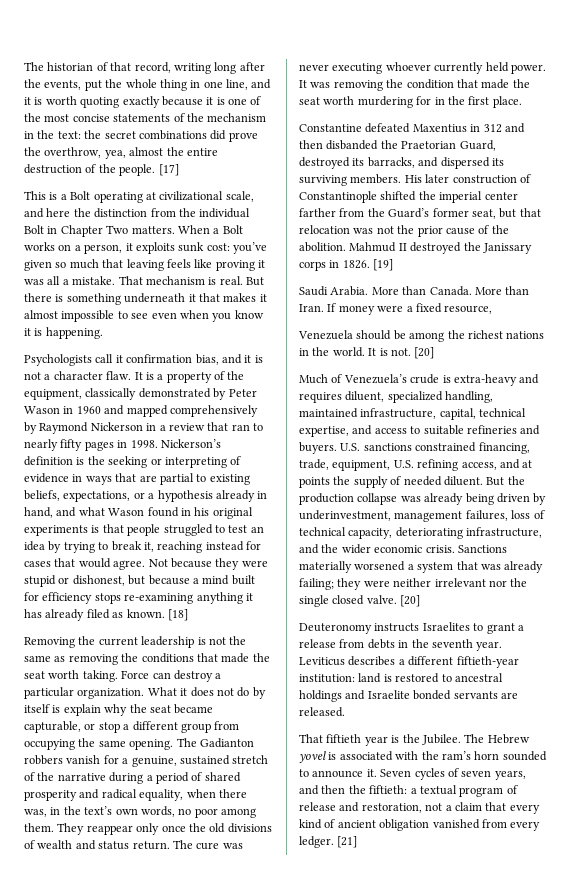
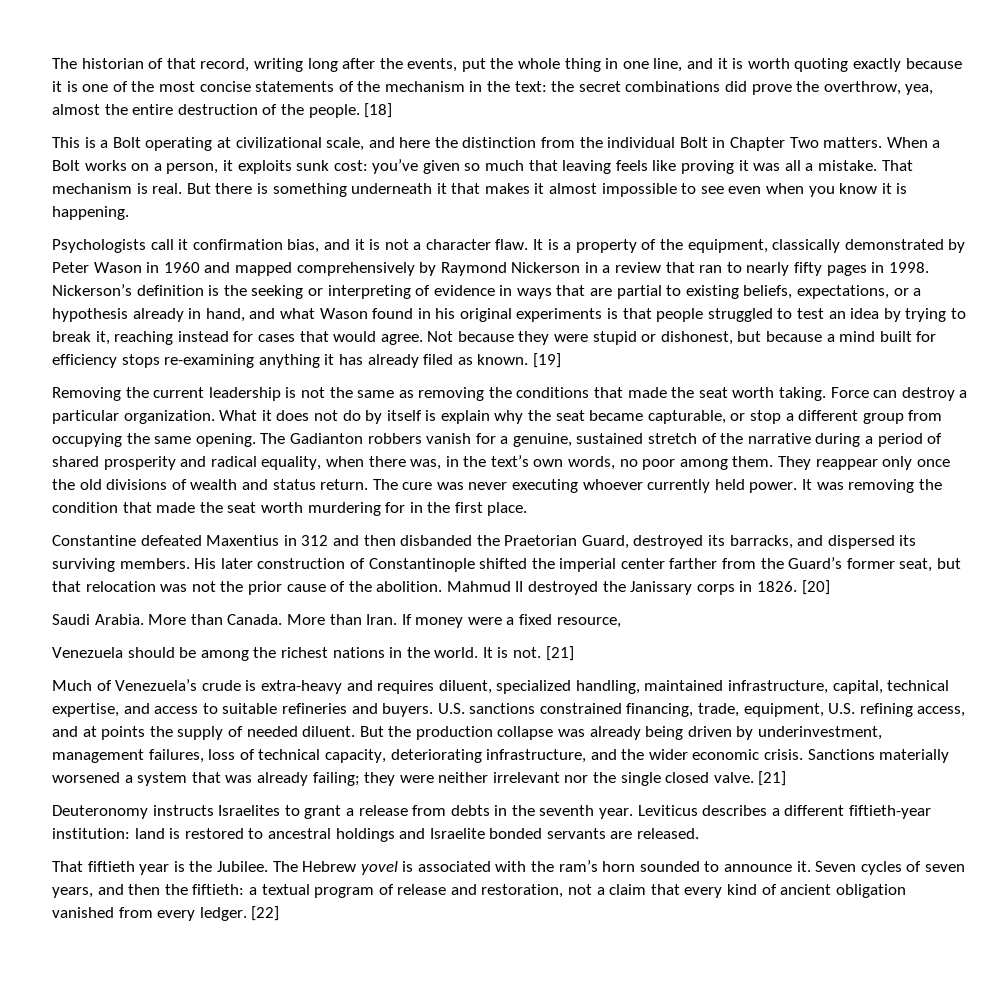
[158,164,179,176] [17] -> [364,103,393,118] [18]
[167,609,188,621] [18] -> [532,353,561,368] [19]
[373,259,394,271] [19] -> [801,580,830,595] [20]
[414,347,435,359] [20] -> [545,646,574,661] [21]
[400,595,421,607] [20] -> [758,771,787,786] [21]
[337,836,358,848] [21] -> [251,906,280,921] [22]

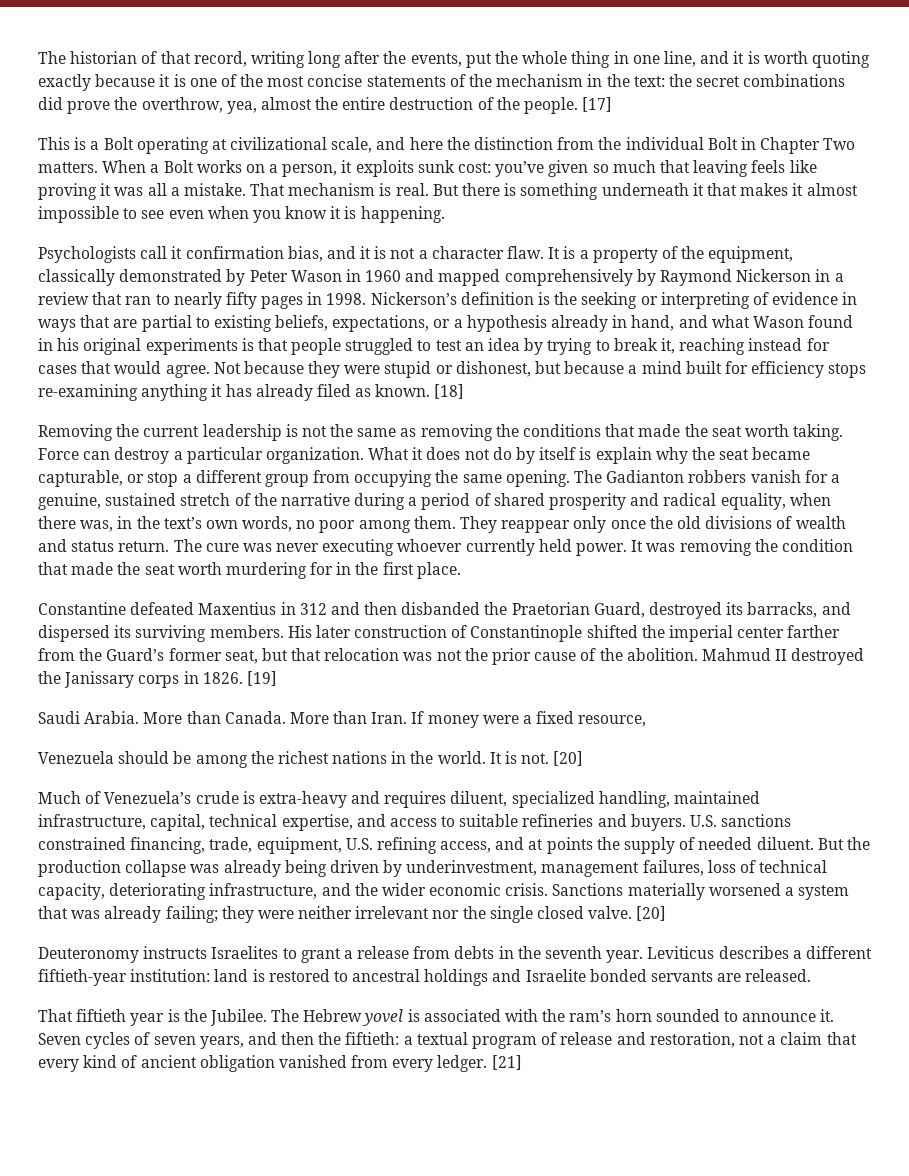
[364,103,393,118] [18] -> [582,97,613,112] [17]
[532,353,561,368] [19] -> [434,384,465,399] [18]
[801,580,830,595] [20] -> [246,671,277,686] [19]
[545,646,574,661] [21] -> [553,751,584,766] [20]
[758,771,787,786] [21] -> [636,906,667,921] [20]
[251,906,280,921] [22] -> [491,1055,522,1070] [21]

